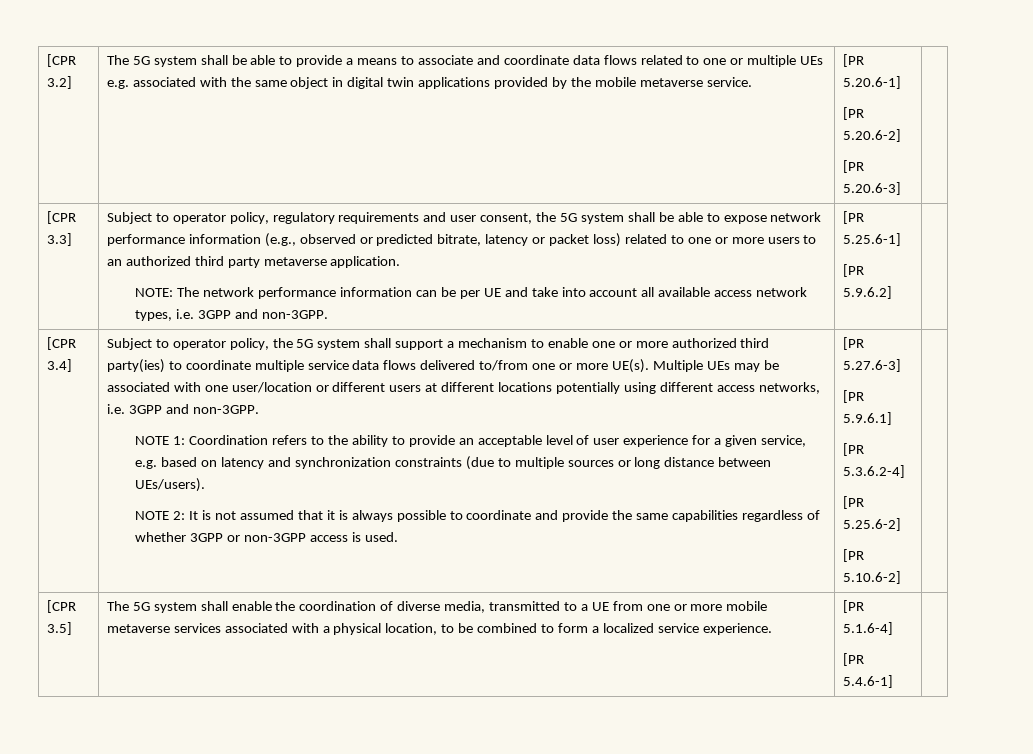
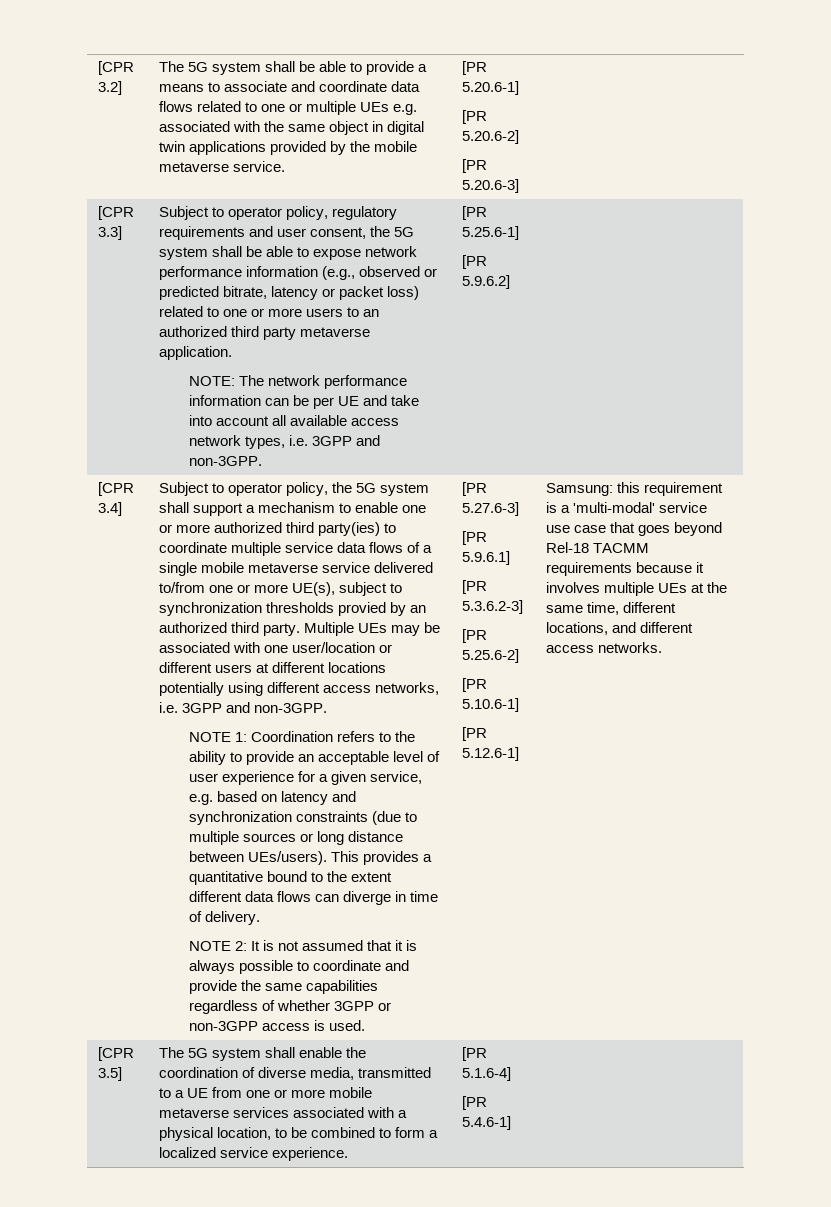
(417, 365) none -> [407,542,433,553] [158,562,371,576] of a single mobile metaverse service
[611,359,649,373] UE(s). -> [292,582,403,596] [158,602,427,616] [158,622,300,636] UE(s), subject to synchronization thresholds provied by an authorized third party.
(206, 485) none -> [330,851,432,865] [188,871,392,885] [188,891,438,905] [188,911,260,925] This provides a quantitative bound to the extent different data flows can diverge in time of delivery.
[842,465,905,478] 5.3.6.2-4] -> [461,600,523,614] 5.3.6.2-3]
[842,571,901,584] 5.10.6-2] | -> [461,698,519,712] [461,727,487,741] [461,747,519,761] [545,482,723,496] [545,502,708,513] [545,522,723,536] [545,542,649,553] [545,562,704,576] [545,582,728,596] [545,602,676,615] [545,622,693,635] [545,642,662,653] 5.10.6-1] // [PR 5.12.6-1] | Samsung: this requirement is a 'multi-modal' service use case that goes beyond Rel-18 TACMM requirements because it involves multiple UEs at the same time, different locations, and different access networks.

